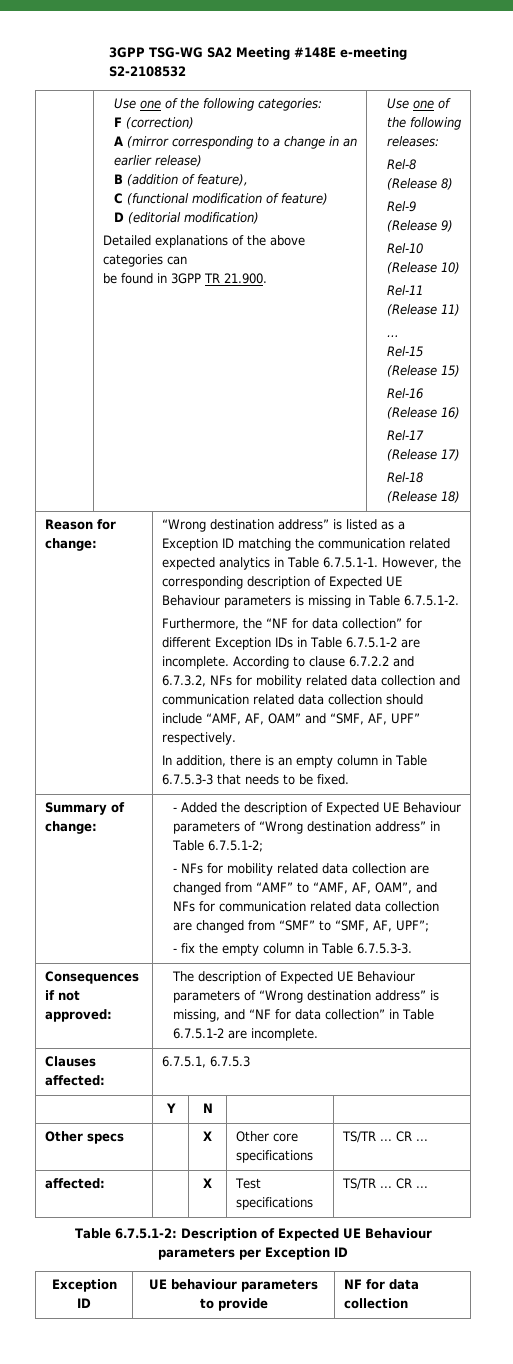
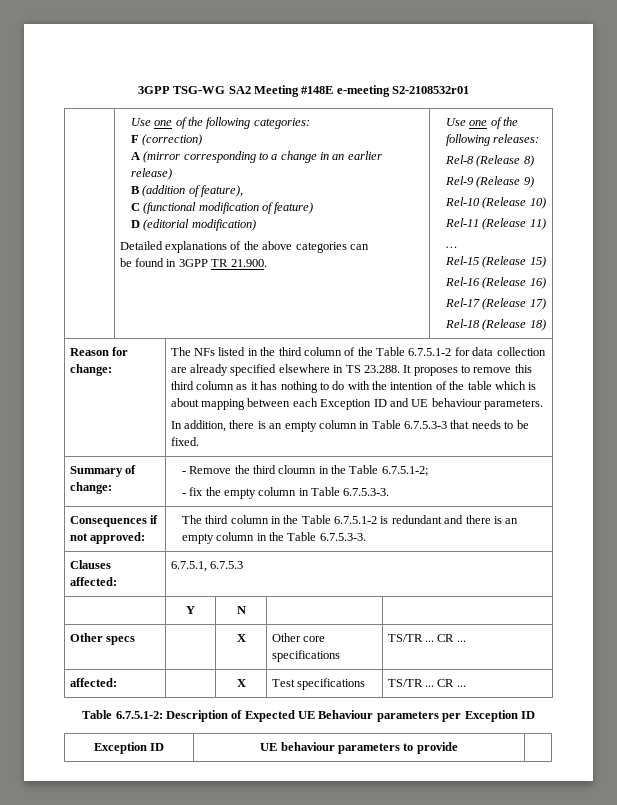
[109,66,187,77] S2-2108532 -> [392,86,470,94] S2-2108532r01
[161,519,405,532] [161,538,450,551] [161,557,461,570] [161,576,402,589] [161,595,459,608] [161,618,422,630] [161,637,420,650] [161,656,414,669] [161,675,460,688] [161,694,423,705] [161,713,420,725] [161,732,236,745] “Wrong destination address” is listed as a Exception ID matching the communication related expected analytics in Table 6.7.5.1-1. However, the corresponding description of Expected UE Behaviour parameters is missing in Table 6.7.5.1-2. // Furthermore, the “NF for data collection” for different Exception IDs in Table 6.7.5.1-2 are incomplete. According to clause 6.7.2.2 and 6.7.3.2, NFs for mobility related data collection and communication related data collection should include “AMF, AF, OAM” and “SMF, AF, UPF” respectively. -> [170,347,546,356] [170,364,532,376] [170,381,537,393] [170,398,544,410] The NFs listed in the third column of the Table 6.7.5.1-2 for data collection are already specified elsewhere in TS 23.288. It proposes to remove this third column as it has nothing to do with the intention of the table which is about mapping between each Exception ID and UE behaviour parameters.
[180,802,461,815] [172,821,440,834] [171,840,263,852] [172,863,429,876] [172,882,437,895] [172,901,439,912] [172,920,429,933] Added the description of Expected UE Behaviour parameters of “Wrong destination address” in Table 6.7.5.1-2; // - NFs for mobility related data collection are changed from “AMF” to “AMF, AF, OAM”, and NFs for communication related data collection are changed from “SMF” to “SMF, AF, UPF”; -> [189,465,428,476] Remove the third cloumn in the Table 6.7.5.1-2;
[197,971,415,984] [172,990,439,1003] [172,1009,434,1022] [172,1028,318,1041] description of Expected UE Behaviour parameters of “Wrong destination address” is missing, and “NF for data collection” in Table 6.7.5.1-2 are incomplete. -> [205,515,519,524] [181,532,366,544] third column in the Table 6.7.5.1-2 is redundant and there is an empty column in the Table 6.7.5.3-3.
[343,1279,419,1290] [343,1298,408,1309] NF for data collection -> (458, 748) none

